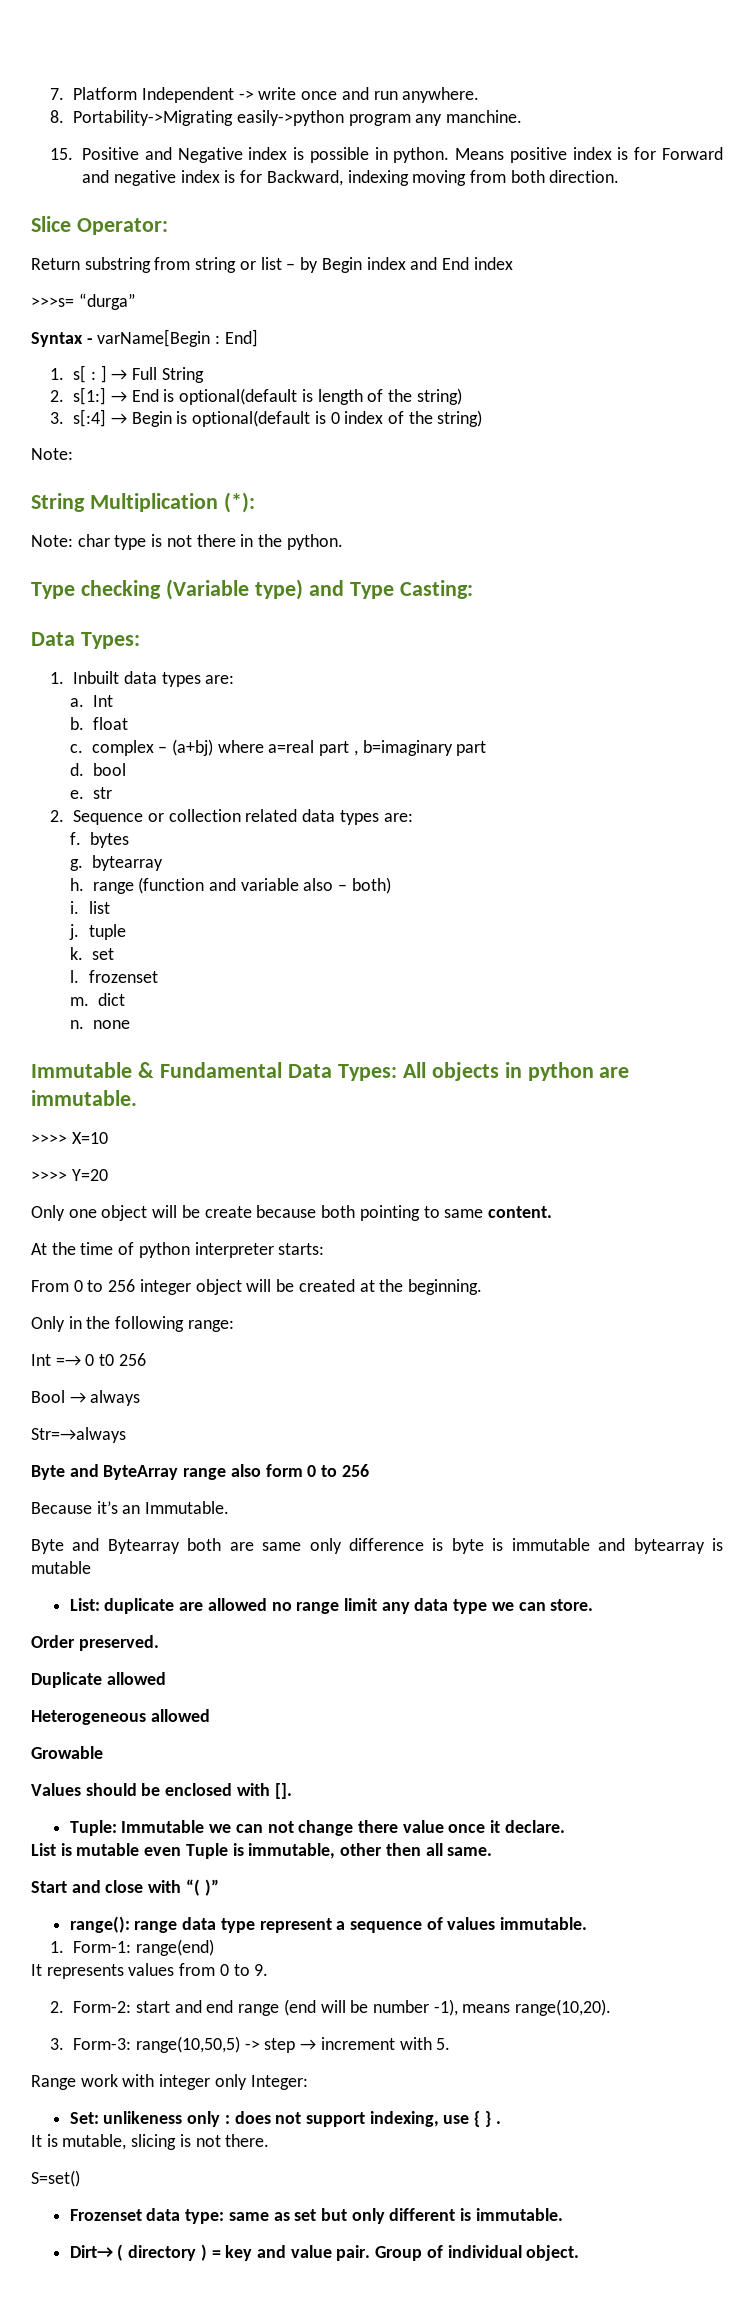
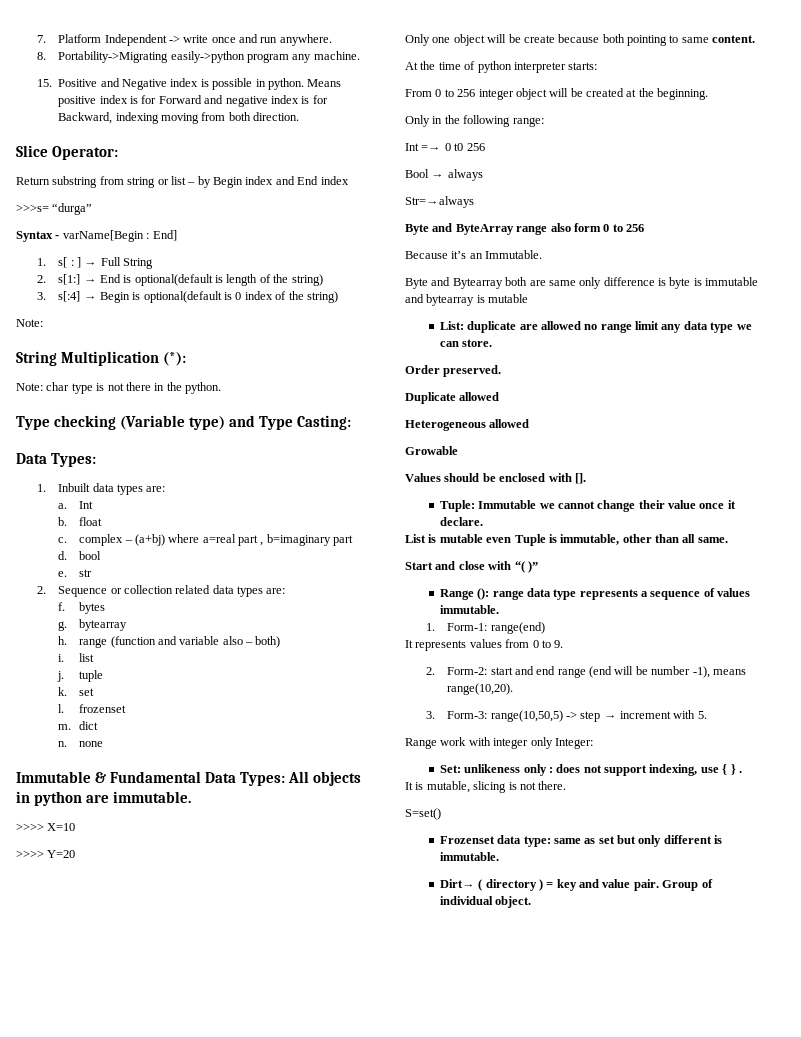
[446,110,523,123] manchine. -> [313,51,360,60] machine.
[235,1820,398,1836] can not change there -> [557,500,665,512] cannot change their
[385,1843,421,1856] then -> [655,534,679,543] than
[69,1916,130,1933] range(): -> [439,588,490,600] Range ():
[259,1918,332,1933] represent -> [579,589,638,600] represents

